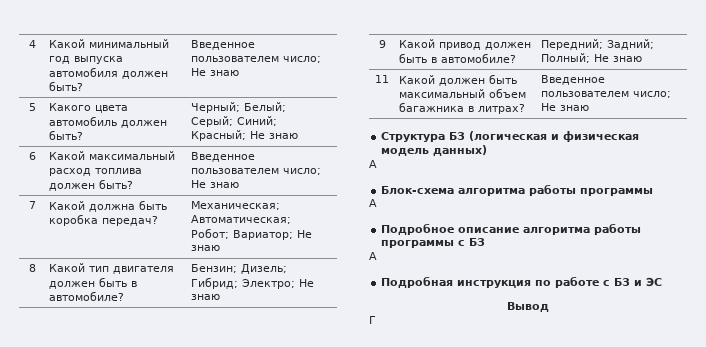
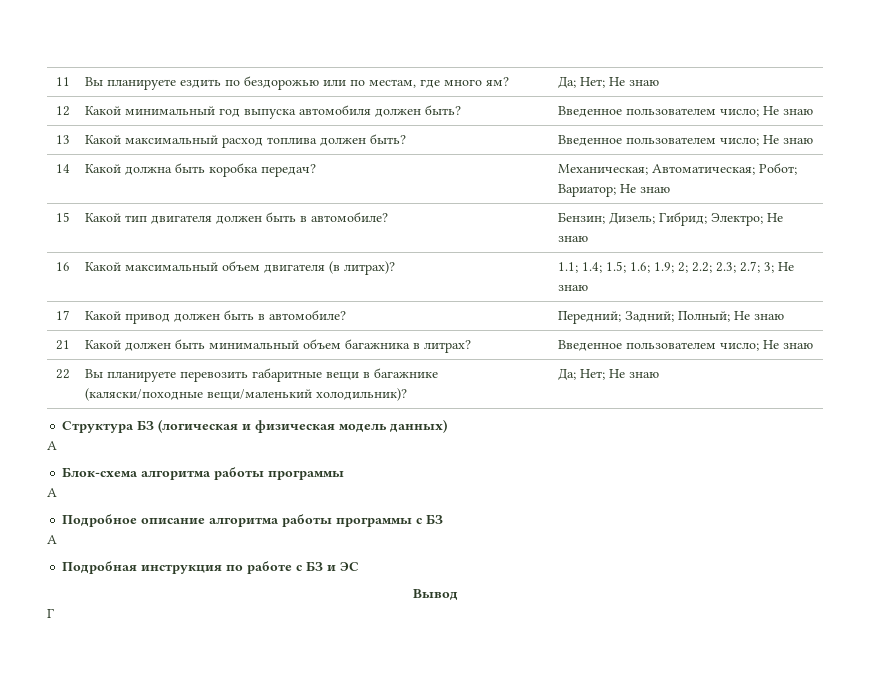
[28,40,36,48] 4 -> [55,77,70,86] [84,76,509,90] [557,76,659,89] [55,106,70,116] 11 | Вы планируете ездить по бездорожью или по местам, где много ям? | Да; Нет; Не знаю // 12
[28,103,36,111] [49,103,129,113] [49,116,168,128] [49,130,84,140] [191,102,287,113] [191,116,278,127] [191,130,299,141] [28,152,36,160] 5 | Какого цвета автомобиль должен быть? | Черный; Белый; Серый; Синий; Красный; Не знаю // 6 -> [55,135,70,144] 13
[28,201,36,209] 7 -> [55,164,70,173] 14
[28,264,36,272] 8 -> [55,212,70,222] 15
[378,40,386,48] 9 -> [55,262,70,271] [84,261,395,275] [557,261,794,273] [557,285,588,291] [55,310,70,320] 16 | Какой максимальный объем двигателя (в литрах)? | 1.1; 1.4; 1.5; 1.6; 1.9; 2; 2.2; 2.3; 2.7; 3; Не знаю // 17
[375,75,389,83] 11 -> [55,340,70,350] 21
[399,89,486,98] максимальный -> [208,340,299,349] минимальный
(590, 108) none -> [55,369,70,379] [84,368,438,382] [84,388,407,401] [557,368,659,381] // 22 | Вы планируете перевозить габаритные вещи в багажнике (каляски/походные вещи/маленький холодильник)? | Да; Нет; Не знаю

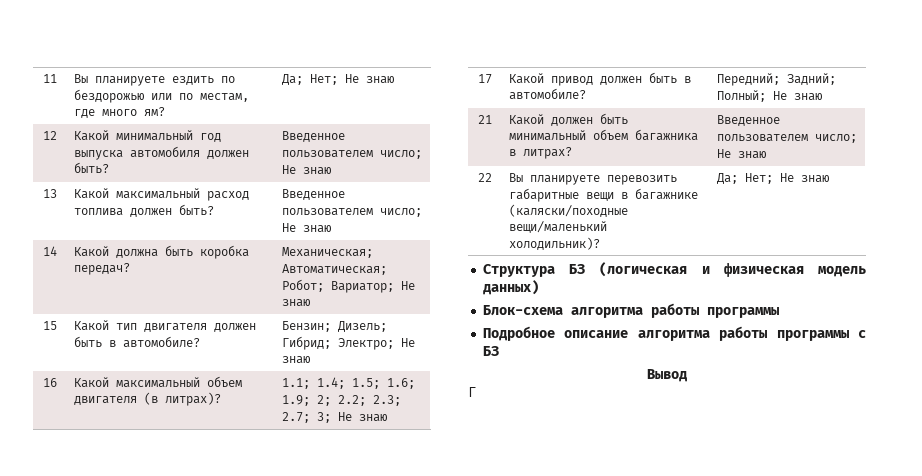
[47,441,57,450] // А -> (539, 287) none
[47,488,57,497] // А -> (779, 312) none
[47,535,57,544] [62,561,360,574] // А // Подробная инструкция по работе с БЗ и ЭС -> (499, 351) none

